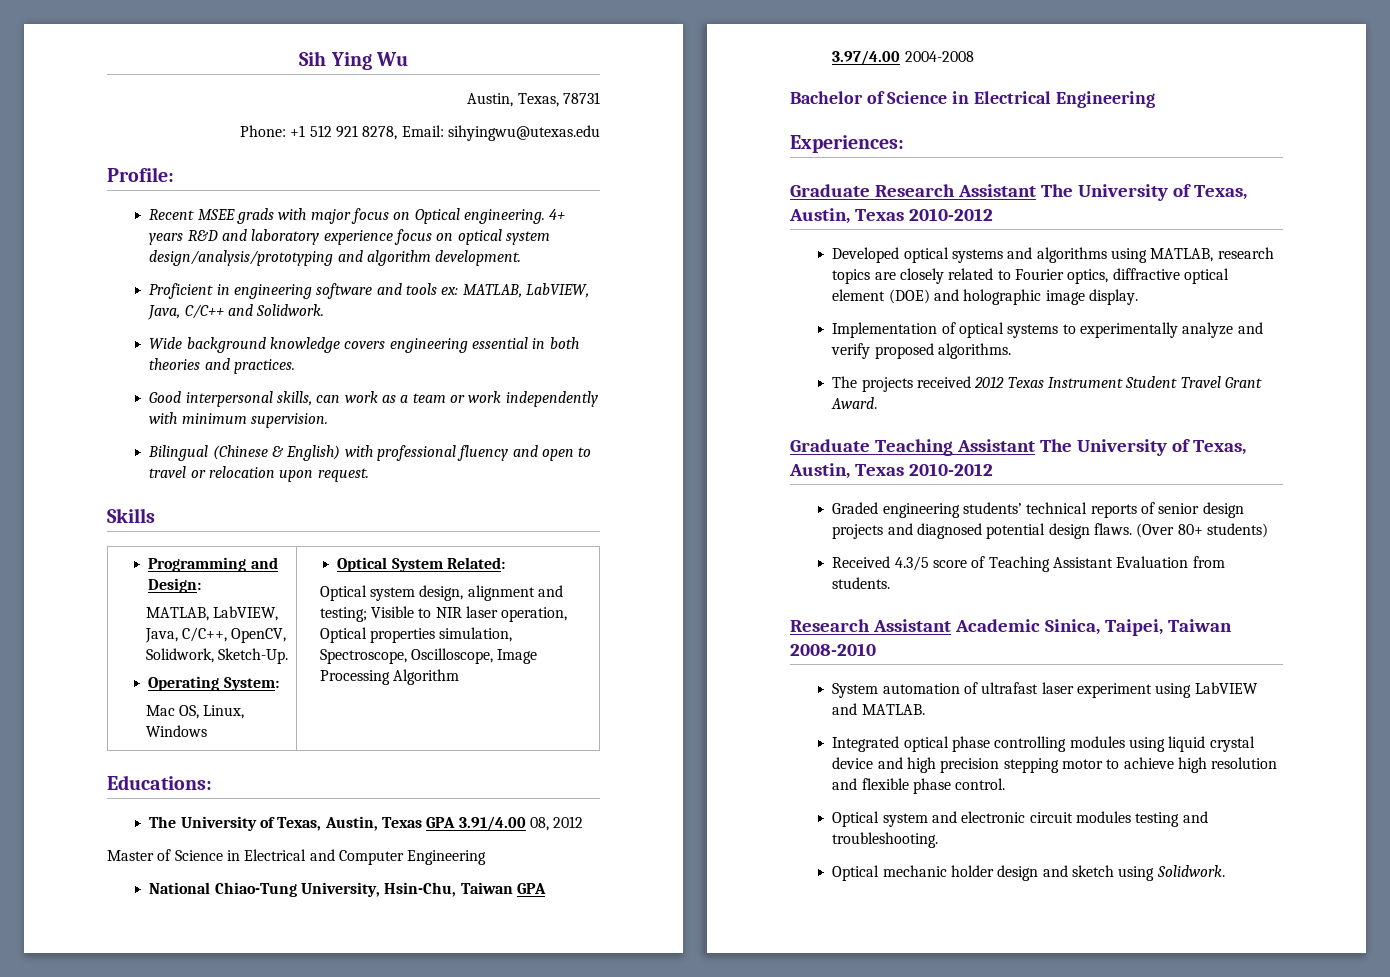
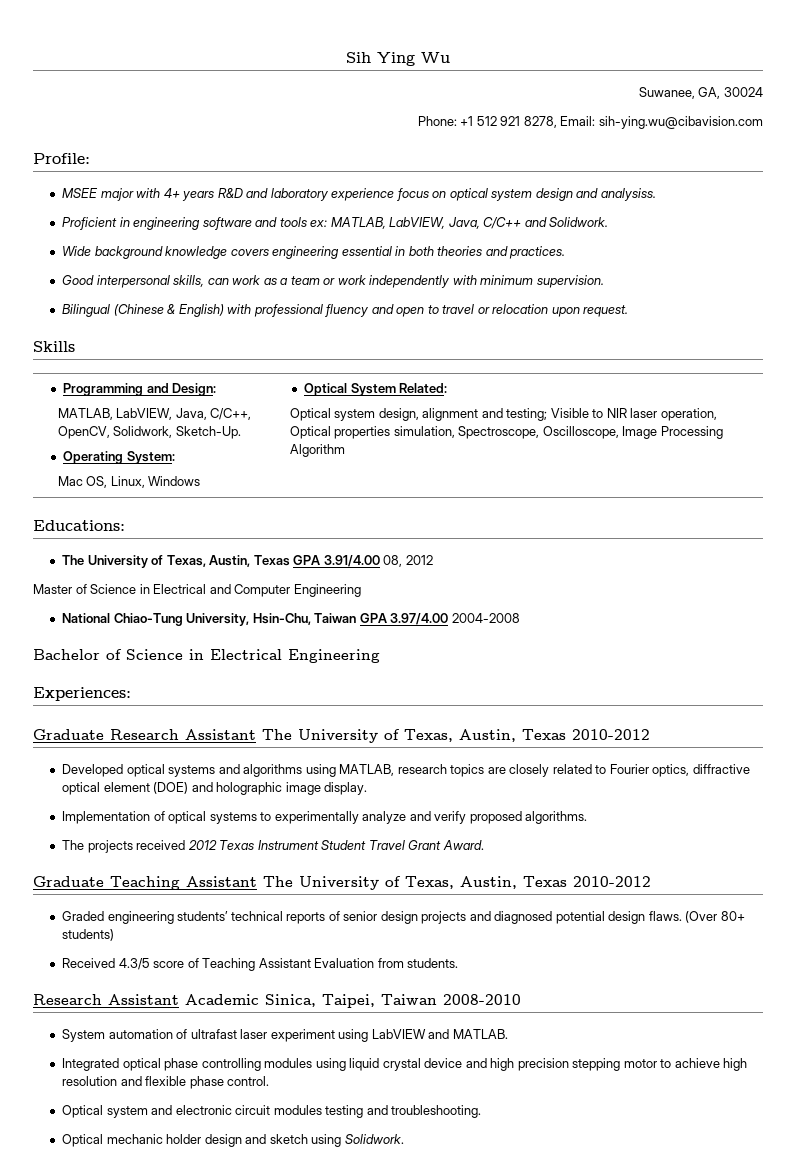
[467,92,600,107] Austin, Texas, 78731 -> [638,87,763,99] Suwanee, GA, 30024
[447,125,600,141] sihyingwu@utexas.edu -> [599,116,763,129] sih-ying.wu@cibavision.com
[149,208,545,224] Recent MSEE grads with major focus on Optical engineering. -> [62,188,161,201] MSEE major with
[149,250,522,266] design/analysis/prototyping and algorithm development. -> [535,188,656,201] design and analysiss.

